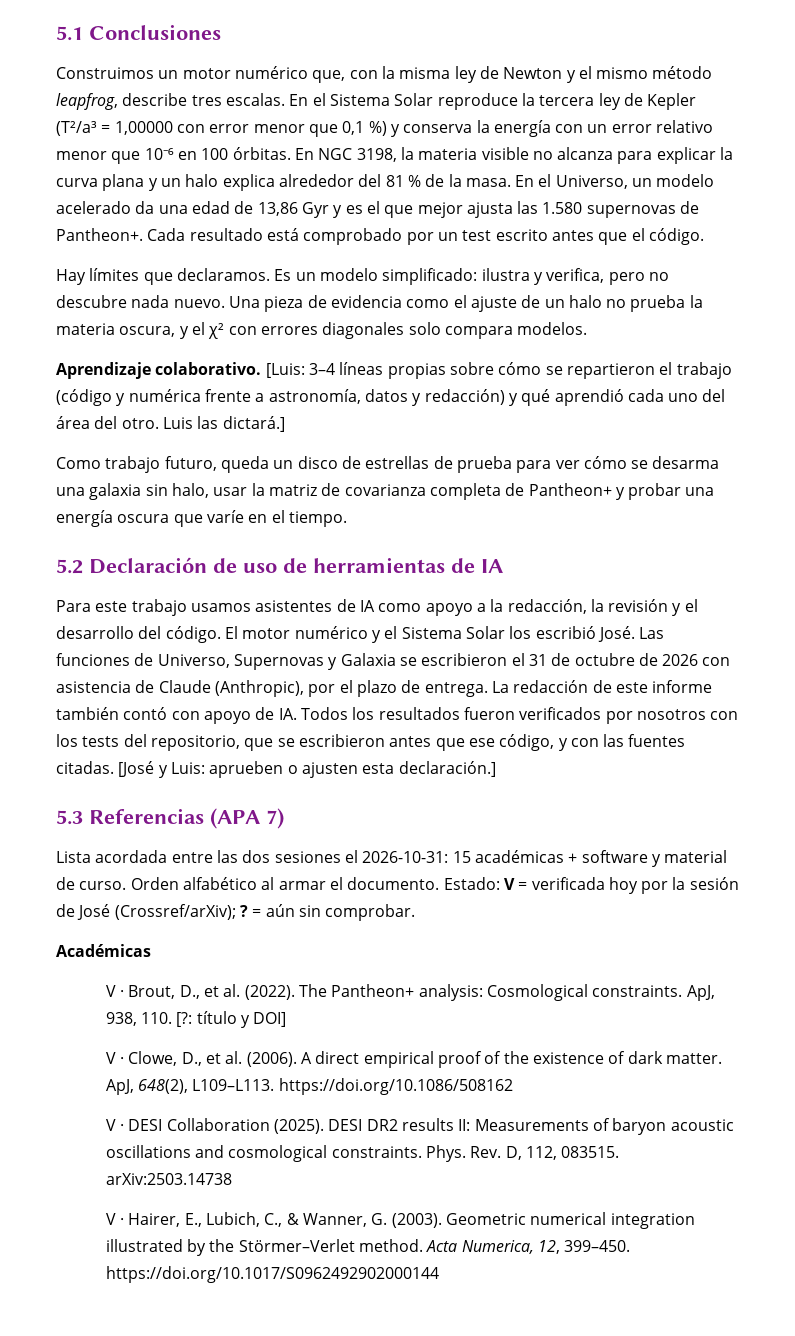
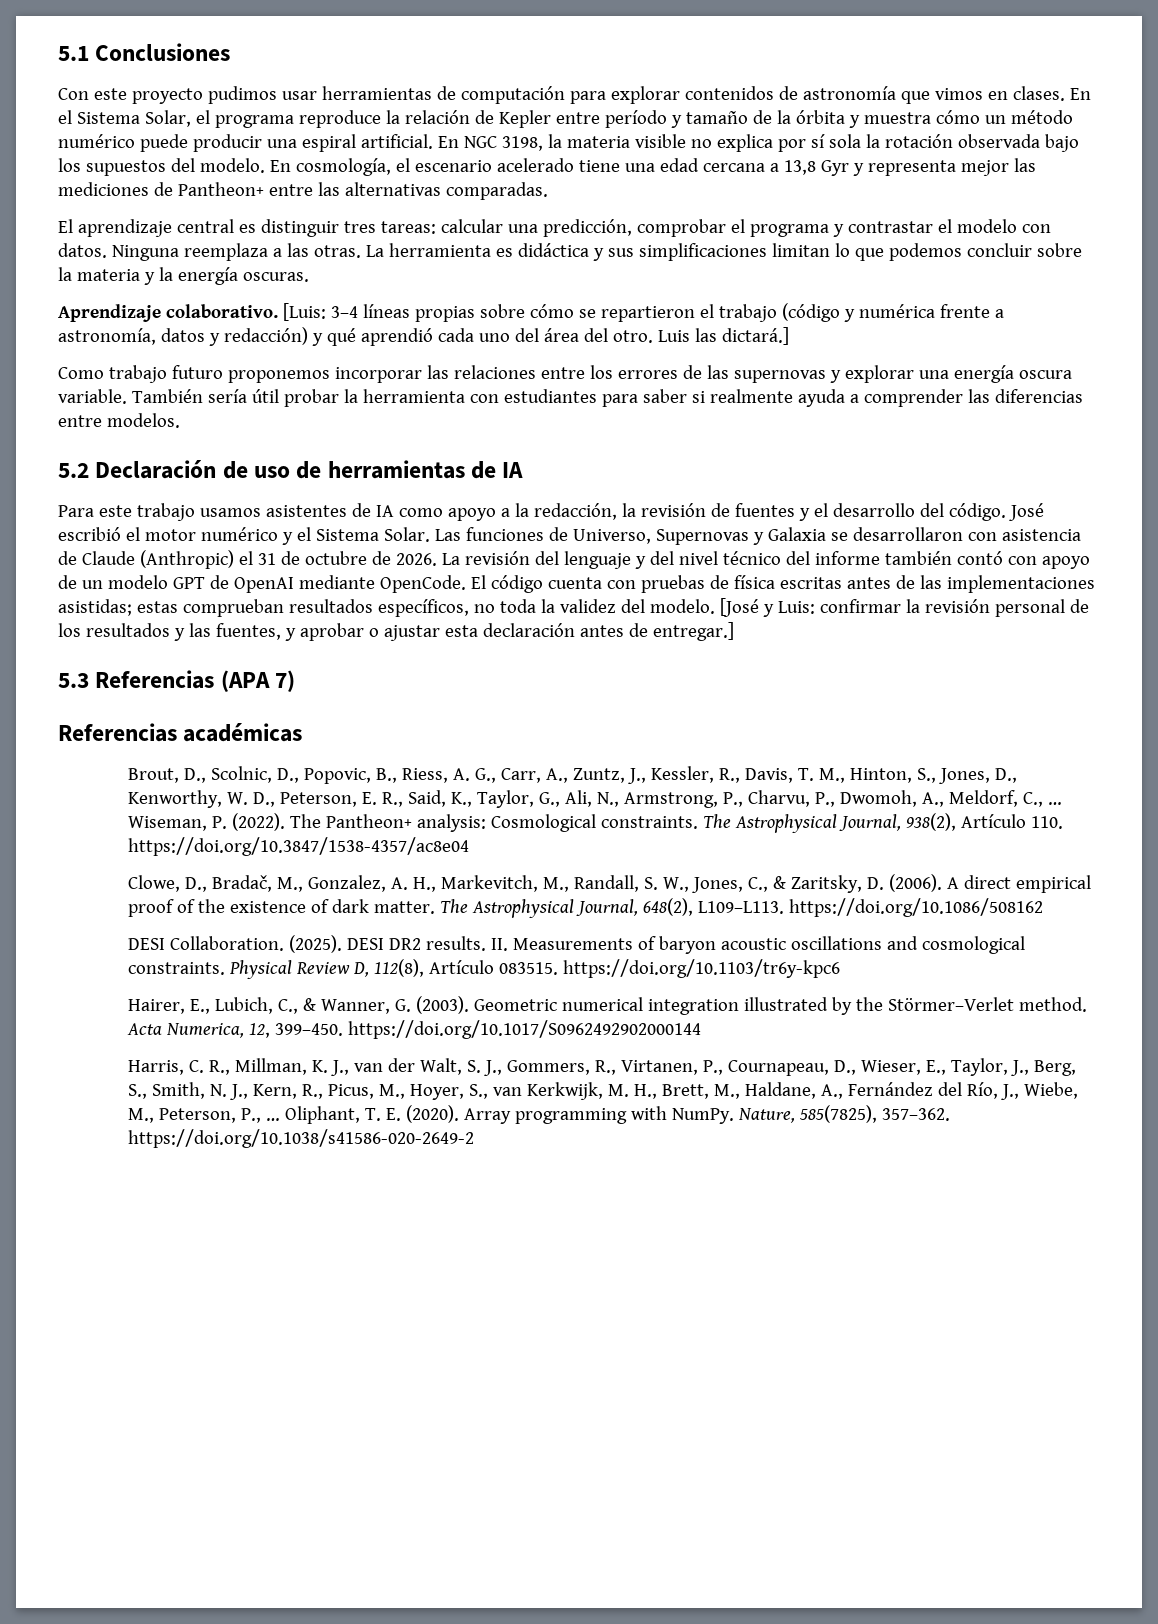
[56,66,713,83] [56,93,697,110] [56,120,714,137] [56,147,291,164] Construimos un motor numérico que, con la misma ley de Newton y el mismo método leapfrog, describe tres escalas. En el Sistema Solar reproduce la tercera ley de Kepler (T²/a³ = 1,00000 con error menor que 0,1 %) y conserva la energía con un error relativo menor que 10⁻⁶ en 100 órbitas. -> [58,86,1091,104] [58,110,1073,128] [58,134,433,152] Con este proyecto pudimos usar herramientas de computación para explorar contenidos de astronomía que vimos en clases. En el Sistema Solar, el programa reproduce la relación de Kepler entre período y tamaño de la órbita y muestra cómo un método numérico puede producir una espiral artificial.
[557,147,734,164] [56,174,715,191] [56,201,700,218] [56,228,704,245] [56,268,669,285] [56,295,703,312] [56,322,588,339] alcanza para explicar la curva plana y un halo explica alrededor del 81 % de la masa. En el Universo, un modelo acelerado da una edad de 13,86 Gyr y es el que mejor ajusta las 1.580 supernovas de Pantheon+. Cada resultado está comprobado por un test escrito antes que el código. // Hay límites que declaramos. Es un modelo simplificado: ilustra y verifica, pero no descubre nada nuevo. Una pieza de evidencia como el ajuste de un halo no prueba la materia oscura, y el χ² con errores diagonales solo compara modelos. -> [716,134,1079,152] [58,158,1036,176] [58,182,548,200] [58,219,1051,237] [58,243,1082,261] [58,267,309,285] explica por sí sola la rotación observada bajo los supuestos del modelo. En cosmología, el escenario acelerado tiene una edad cercana a 13,8 Gyr y representa mejor las mediciones de Pantheon+ entre las alternativas comparadas. // El aprendizaje central es distinguir tres tareas: calcular una predicción, comprobar el programa y contrastar el modelo con datos. Ninguna reemplaza a las otras. La herramienta es didáctica y sus simplificaciones limitan lo que podemos concluir sobre la materia y la energía oscuras.
[164,456,720,473] [56,483,715,500] [56,510,347,527] futuro, queda un disco de estrellas de prueba para ver cómo se desarma una galaxia sin halo, usar la matriz de covarianza completa de Pantheon+ y probar una energía oscura que varíe en el tiempo. -> [171,365,1072,383] [58,389,1083,407] [58,413,180,428] futuro proponemos incorporar las relaciones entre los errores de las supernovas y explorar una energía oscura variable. También sería útil probar la herramienta con estudiantes para saber si realmente ayuda a comprender las diferencias entre modelos.
(669, 605) none -> [710,503,795,517] de fuentes
[224,626,238,639] El -> [1008,503,1044,521] [58,527,140,541] José escribió el
[465,626,635,642] Solar los escribió José. -> [383,527,430,542] Solar.
[421,653,508,666] escribieron -> [852,527,1081,541] [58,550,234,569] desarrollaron con asistencia de Claude (Anthropic)
[662,654,731,666] [56,680,648,697] 2026 con asistencia de Claude (Anthropic), por el plazo de entrega. La redacción de este -> [395,551,810,569] 2026. La revisión del lenguaje y del nivel técnico del
[278,707,739,724] [56,734,686,751] [56,761,496,778] [56,808,284,829] [56,850,728,867] [56,877,739,894] [56,904,416,921] [56,944,151,957] [105,984,241,999] IA. Todos los resultados fueron verificados por nosotros con los tests del repositorio, que se escribieron antes que ese código, y con las fuentes citadas. [José y Luis: aprueben o ajusten esta declaración.] // 5.3 Referencias (APA 7) // Lista acordada entre las dos sesiones el 2026-10-31: 15 académicas + software y material de curso. Orden alfabético al armar el documento. Estado: V = verificada hoy por la sesión de José (Crossref/arXiv); ? = aún sin comprobar. // Académicas // V · Brout, D., et al. -> [81,575,1095,593] [58,598,1089,617] [58,622,734,641] [58,670,296,692] [58,723,303,742] [128,766,1018,784] [128,790,1063,808] [128,816,228,831] un modelo GPT de OpenAI mediante OpenCode. El código cuenta con pruebas de física escritas antes de las implementaciones asistidas; estas comprueban resultados específicos, no toda la validez del modelo. [José y Luis: confirmar la revisión personal de los resultados y las fuentes, y aprobar o ajustar esta declaración antes de entregar.] // 5.3 Referencias (APA 7) // Referencias académicas // Brout, D., Scolnic, D., Popovic, B., Riess, A. G., Carr, A., Zuntz, J., Kessler, R., Davis, T. M., Hinton, S., Jones, D., Kenworthy, W. D., Peterson, E. R., Said, K., Taylor, G., Ali, N., Armstrong, P., Charvu, P., Dwomoh, A., Meldorf, C., … Wiseman, P.
[686,985,715,1001] [105,1011,287,1028] [105,1051,243,1066] ApJ, 938, 110. [?: título y DOI] // V · Clowe, D., et al. -> [703,813,1064,833] [128,837,470,856] [128,875,885,893] The Astrophysical Journal, 938(2), Artículo 110. https://doi.org/10.3847/1538-4357/ac8e04 // Clowe, D., Bradač, M., Gonzalez, A. H., Markevitch, M., Randall, S. W., Jones, C., & Zaritsky, D.
[105,1079,134,1095] ApJ, -> [440,899,639,918] The Astrophysical Journal,
[105,1118,270,1131] V · DESI Collaboration -> [128,936,285,951] DESI Collaboration.
[401,1118,471,1131] results II: -> [426,936,509,951] results. II.
[426,1145,620,1162] [105,1173,232,1185] [105,1213,125,1225] Phys. Rev. D, 112, 083515. arXiv:2503.14738 // V · -> [229,959,841,979] Physical Review D, 112(8), Artículo 083515. https://doi.org/10.1103/tr6y-kpc6 //
(439, 1274) none -> [128,1058,1077,1076] [128,1082,1079,1100] [128,1105,951,1124] [128,1129,475,1148] // Harris, C. R., Millman, K. J., van der Walt, S. J., Gommers, R., Virtanen, P., Cournapeau, D., Wieser, E., Taylor, J., Berg, S., Smith, N. J., Kern, R., Picus, M., Hoyer, S., van Kerkwijk, M. H., Brett, M., Haldane, A., Fernández del Río, J., Wiebe, M., Peterson, P., … Oliphant, T. E. (2020). Array programming with NumPy. Nature, 585(7825), 357–362. https://doi.org/10.1038/s41586-020-2649-2

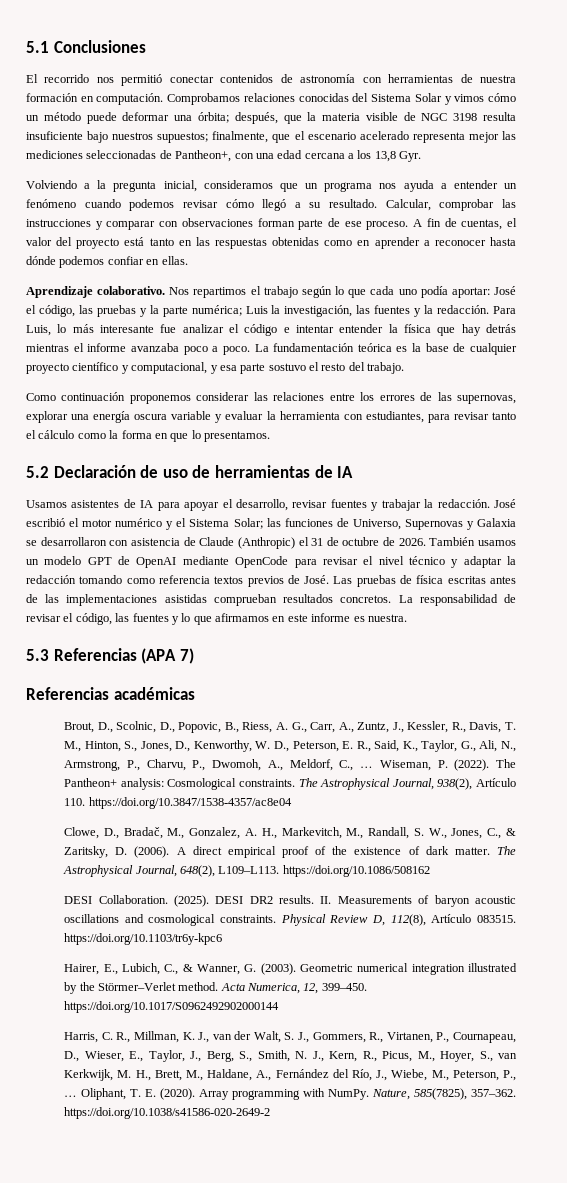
[58,86,1091,104] [58,110,1073,128] [58,134,1079,152] [58,158,1036,176] [58,182,548,200] [58,219,1051,237] [58,243,1082,261] [58,267,309,285] [58,303,1004,322] [58,327,789,346] [58,365,422,383] Con este proyecto pudimos usar herramientas de computación para explorar contenidos de astronomía que vimos en clases. En el Sistema Solar, el programa reproduce la relación de Kepler entre período y tamaño de la órbita y muestra cómo un método numérico puede producir una espiral artificial. En NGC 3198, la materia visible no explica por sí sola la rotación observada bajo los supuestos del modelo. En cosmología, el escenario acelerado tiene una edad cercana a 13,8 Gyr y representa mejor las mediciones de Pantheon+ entre las alternativas comparadas. // El aprendizaje central es distinguir tres tareas: calcular una predicción, comprobar el programa y contrastar el modelo con datos. Ninguna reemplaza a las otras. La herramienta es didáctica y sus simplificaciones limitan lo que podemos concluir sobre la materia y la energía oscuras. // Aprendizaje colaborativo. [Luis: 3–4 líneas propias sobre cómo se repartieron el trabajo (código y numérica frente a astronomía, datos y redacción) y qué aprendió cada uno del área del otro. Luis las dictará.] // Como trabajo futuro proponemos incorporar -> [26,74,516,86] [26,93,517,105] [26,112,516,124] [26,131,516,143] [26,150,422,162] [26,180,517,192] [26,199,516,211] [26,218,517,230] [26,237,517,249] [26,256,188,268] [26,286,516,298] [26,305,516,317] [26,324,516,336] [26,343,518,355] [26,362,405,374] [26,392,250,404] El recorrido nos permitió conectar contenidos de astronomía con herramientas de nuestra formación en computación. Comprobamos relaciones conocidas del Sistema Solar y vimos cómo un método puede deformar una órbita; después, que la materia visible de NGC 3198 resulta insuficiente bajo nuestros supuestos; finalmente, que el escenario acelerado representa mejor las mediciones seleccionadas de Pantheon+, con una edad cercana a los 13,8 Gyr. // Volviendo a la pregunta inicial, consideramos que un programa nos ayuda a entender un fenómeno cuando podemos revisar cómo llegó a su resultado. Calcular, comprobar las instrucciones y comparar con observaciones forman parte de ese proceso. A fin de cuentas, el valor del proyecto está tanto en las respuestas obtenidas como en aprender a reconocer hasta dónde podemos confiar en ellas. // Aprendizaje colaborativo. Nos repartimos el trabajo según lo que cada uno podía aportar: José el código, las pruebas y la parte numérica; Luis la investigación, las fuentes y la redacción. Para Luis, lo más interesante fue analizar el código e intentar entender la física que hay detrás mientras el informe avanzaba poco a poco. La fundamentación teórica es la base de cualquier proyecto científico y computacional, y esa parte sostuvo el resto del trabajo. // Como continuación proponemos considerar
[733,370,841,383] supernovas y -> [456,395,516,404] supernovas,
[58,389,1083,407] [58,413,180,428] variable. También sería útil probar la herramienta con estudiantes para saber si realmente ayuda a comprender las diferencias entre modelos. -> [171,411,516,423] [26,430,270,442] variable y evaluar la herramienta con estudiantes, para revisar tanto el cálculo como la forma en que lo presentamos.
[58,503,1006,521] Para este trabajo usamos asistentes de IA como apoyo a la redacción, la revisión de fuentes y el desarrollo del código. -> [26,499,490,511] Usamos asistentes de IA para apoyar el desarrollo, revisar fuentes y trabajar la redacción.
[383,527,461,542] Solar. Las -> [233,518,281,529] Solar; las
[441,551,1090,569] [58,575,77,589] La revisión del lenguaje y del nivel técnico del informe también contó con apoyo de -> [429,537,517,546] También usamos
[379,575,636,593] OpenCode. El código cuenta con -> [235,556,516,568] [26,575,353,587] OpenCode para revisar el nivel técnico y adaptar la redacción tomando como referencia textos previos de José. Las
[58,598,1089,617] [58,622,734,641] asistidas; estas comprueban resultados específicos, no toda la validez del modelo. [José y Luis: confirmar la revisión personal de los resultados y las fuentes, y aprobar o ajustar esta declaración antes de entregar.] -> [164,594,516,606] [26,613,407,625] asistidas comprueban resultados concretos. La responsabilidad de revisar el código, las fuentes y lo que afirmamos en este informe es nuestra.

